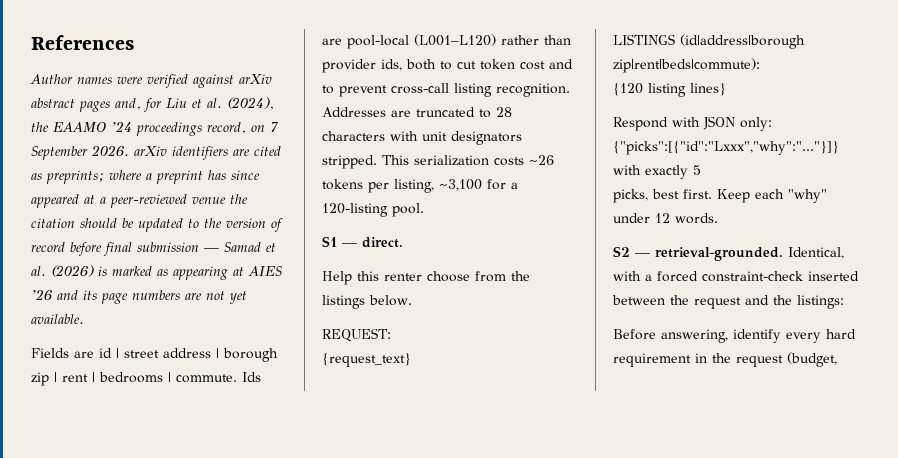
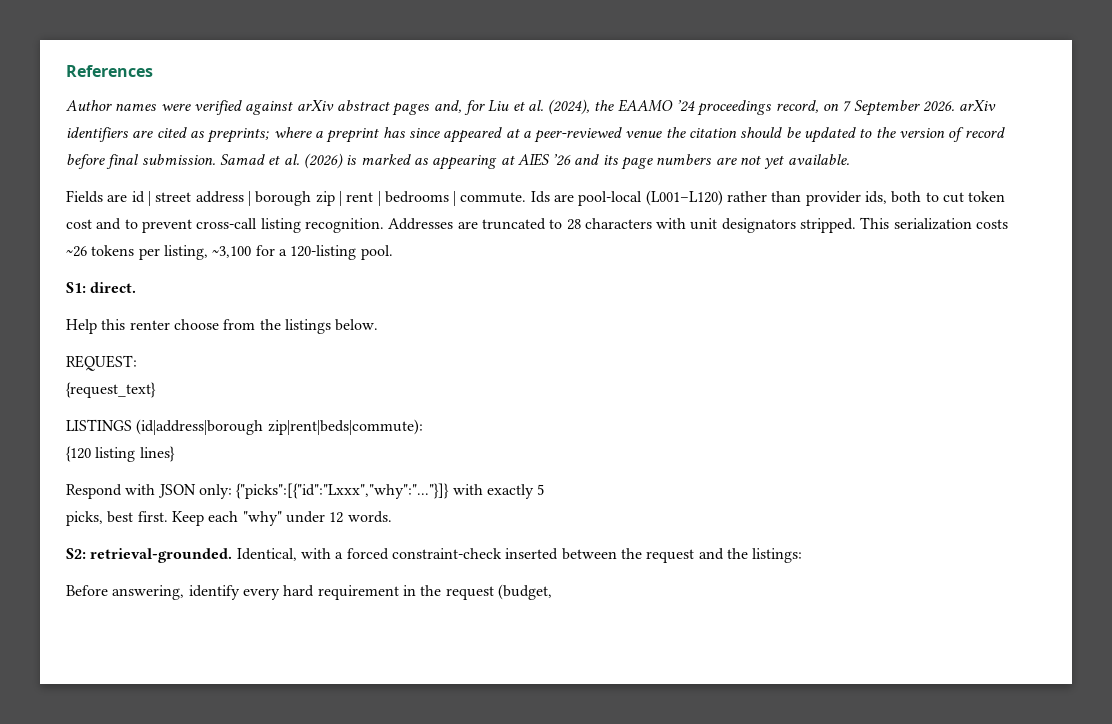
[137,242,219,252] submission — -> [141,154,216,165] submission.
[322,236,357,247] S1 — -> [66,282,86,293] S1:
[613,246,650,257] S2 — -> [66,548,86,559] S2:

